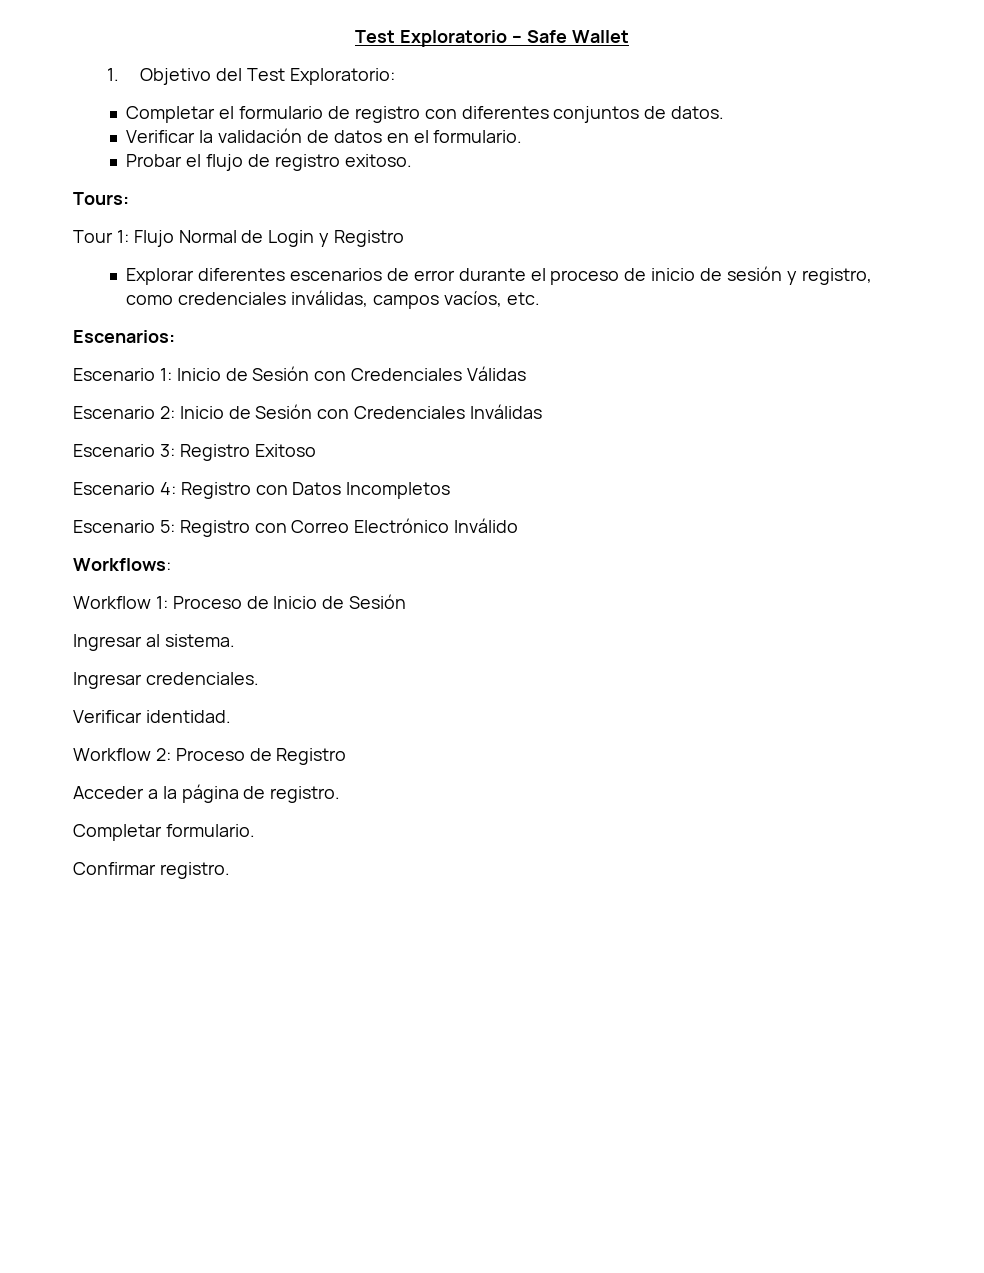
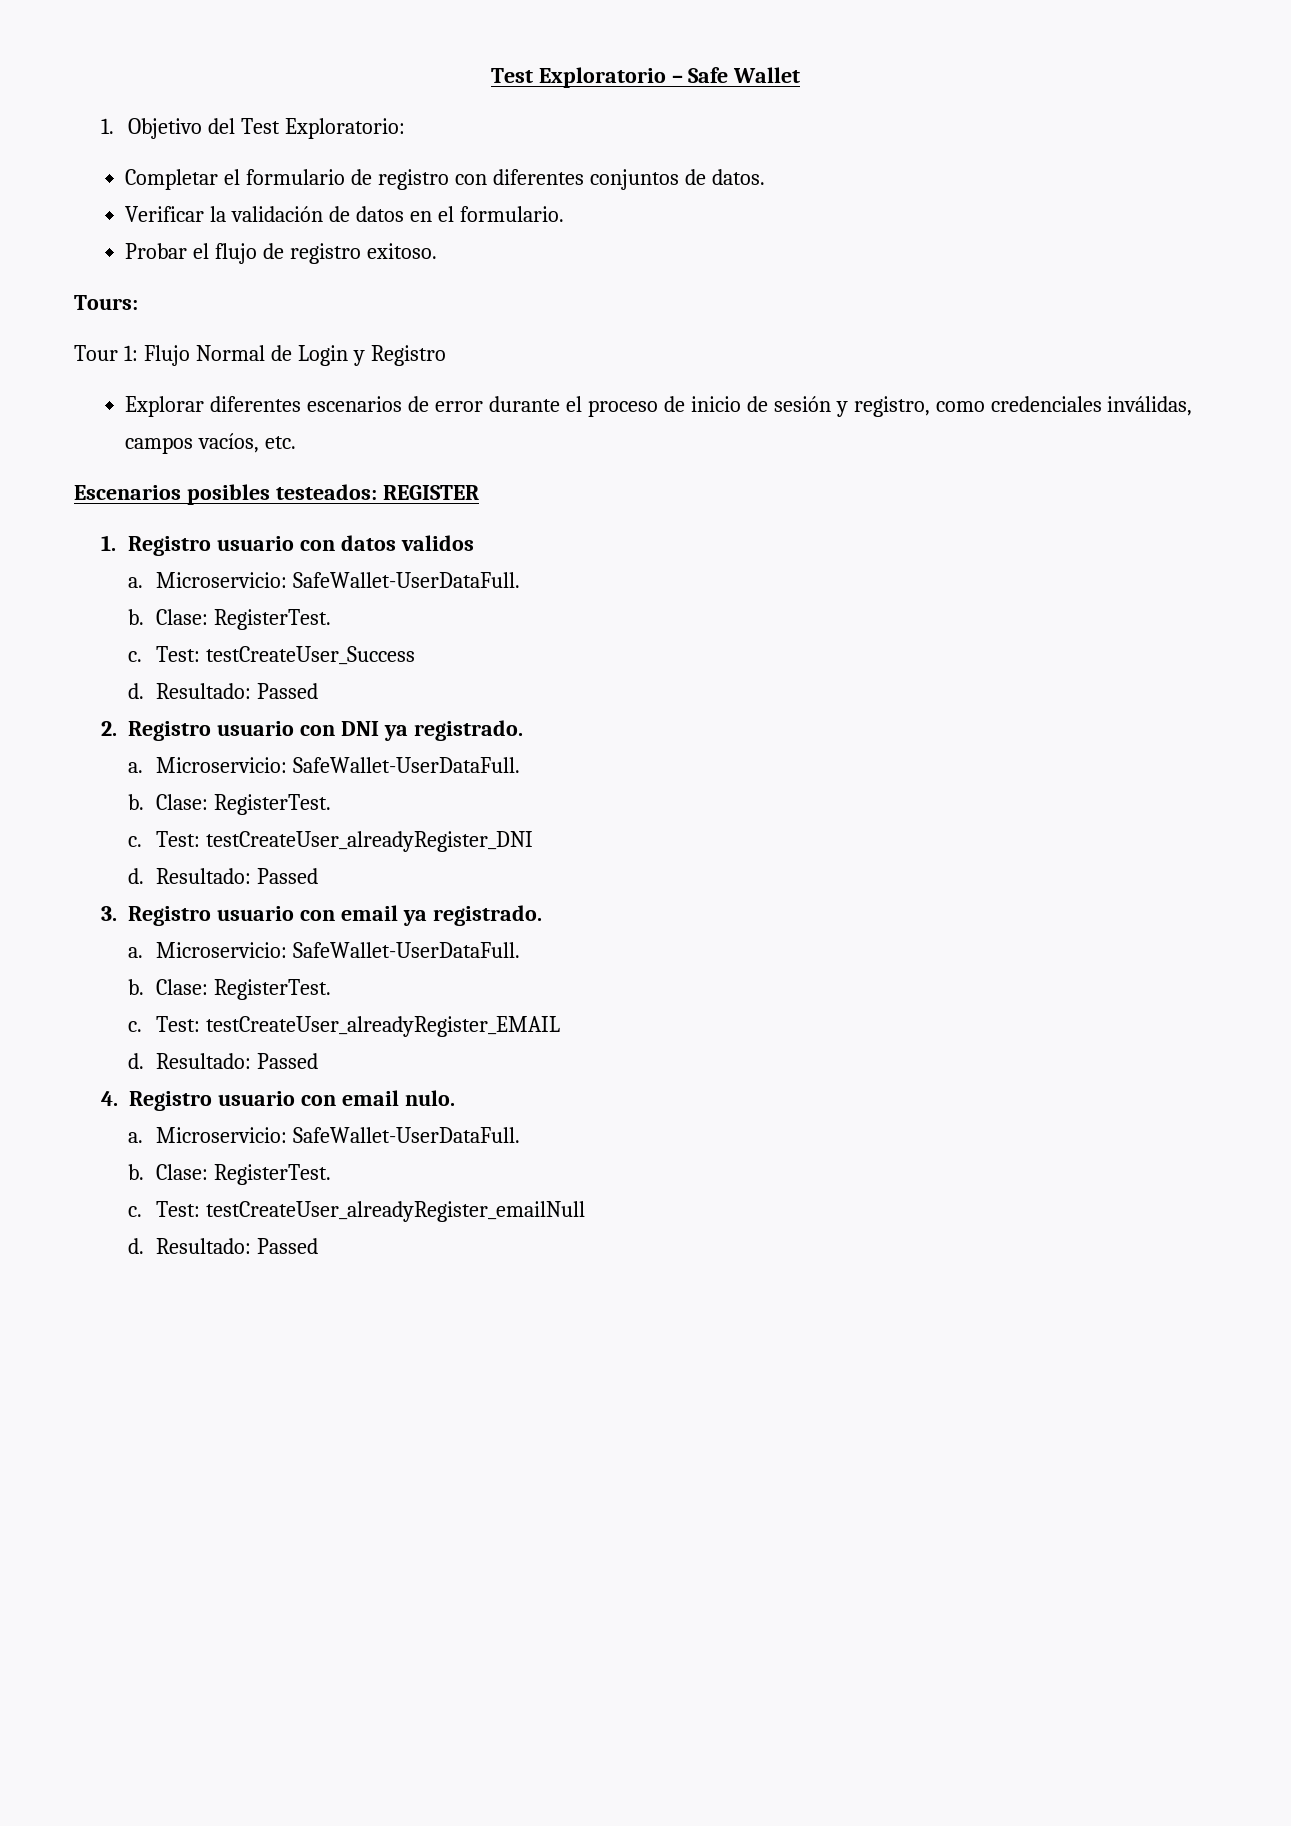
[73,330,175,343] [73,366,527,381] [73,404,543,419] [73,444,316,461] [73,482,451,499] [73,518,519,537] [73,558,171,571] [73,594,407,609] [73,634,235,651] [73,672,259,689] [73,710,231,723] [73,748,347,765] [73,784,341,803] [73,824,255,841] [73,862,230,879] Escenarios: // Escenario 1: Inicio de Sesión con Credenciales Válidas // Escenario 2: Inicio de Sesión con Credenciales Inválidas // Escenario 3: Registro Exitoso // Escenario 4: Registro con Datos Incompletos // Escenario 5: Registro con Correo Electrónico Inválido // Workflows: // Workflow 1: Proceso de Inicio de Sesión // Ingresar al sistema. // Ingresar credenciales. // Verificar identidad. // Workflow 2: Proceso de Registro // Acceder a la página de registro. // Completar formulario. // Confirmar registro. -> [74,484,479,505] [101,535,475,556] [128,572,520,588] [128,609,331,630] [128,646,415,665] [128,683,318,699] [101,720,524,741] [128,757,520,773] [128,794,331,815] [128,831,533,852] [128,868,318,884] [101,905,543,926] [128,942,520,958] [128,979,331,1000] [128,1016,560,1037] [128,1053,318,1069] [101,1090,456,1111] [128,1127,520,1143] [128,1164,331,1185] [128,1201,585,1222] [128,1238,318,1254] Escenarios posibles testeados: REGISTER // 1. Registro usuario con datos validos // a. Microservicio: SafeWallet-UserDataFull. // b. Clase: RegisterTest. // c. Test: testCreateUser_Success // d. Resultado: Passed // 2. Registro usuario con DNI ya registrado. // a. Microservicio: SafeWallet-UserDataFull. // b. Clase: RegisterTest. // c. Test: testCreateUser_alreadyRegister_DNI // d. Resultado: Passed // 3. Registro usuario con email ya registrado. // a. Microservicio: SafeWallet-UserDataFull. // b. Clase: RegisterTest. // c. Test: testCreateUser_alreadyRegister_EMAIL // d. Resultado: Passed // 4. Registro usuario con email nulo. // a. Microservicio: SafeWallet-UserDataFull. // b. Clase: RegisterTest. // c. Test: testCreateUser_alreadyRegister_emailNull // d. Resultado: Passed

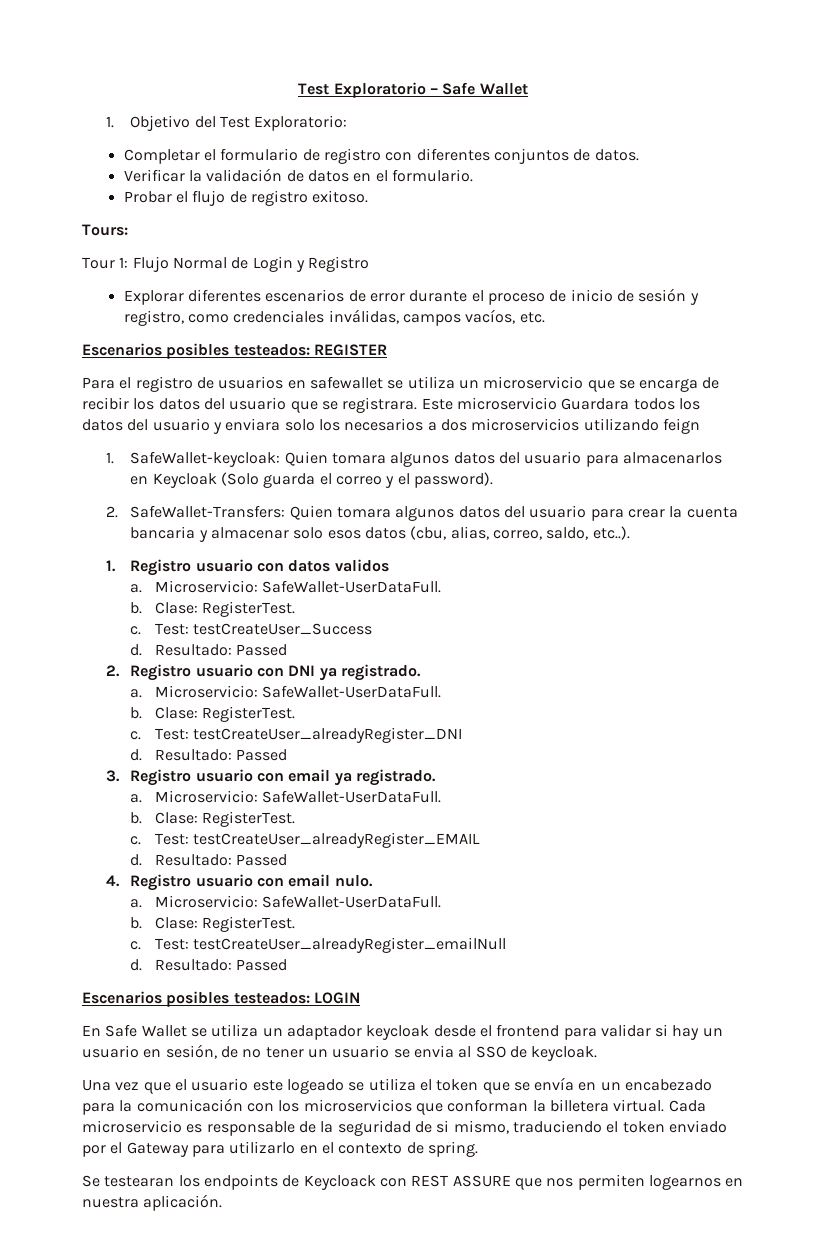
(479, 492) none -> [82,376,720,392] [82,397,700,413] [82,418,700,434] [106,451,722,467] [130,472,493,488] [106,505,738,521] [130,526,630,542] // Para el registro de usuarios en safewallet se utiliza un microservicio que se encarga de recibir los datos del usuario que se registrara. Este microservicio Guardara todos los datos del usuario y enviara solo los necesarios a dos microservicios utilizando feign // 1. SafeWallet-keycloak: Quien tomara algunos datos del usuario para almacenarlos en Keycloak (Solo guarda el correo y el password). // 2. SafeWallet-Transfers: Quien tomara algunos datos del usuario para crear la cuenta bancaria y almacenar solo esos datos (cbu, alias, correo, saldo, etc..).
(318, 1246) none -> [82,991,360,1007] [82,1024,723,1040] [82,1044,598,1061] [82,1077,713,1094] [82,1098,706,1115] [82,1120,727,1136] [82,1141,478,1157] [82,1174,744,1190] [82,1194,223,1211] // Escenarios posibles testeados: LOGIN // En Safe Wallet se utiliza un adaptador keycloak desde el frontend para validar si hay un usuario en sesión, de no tener un usuario se envia al SSO de keycloak. // Una vez que el usuario este logeado se utiliza el token que se envía en un encabezado para la comunicación con los microservicios que conforman la billetera virtual. Cada microservicio es responsable de la seguridad de si mismo, traduciendo el token enviado por el Gateway para utilizarlo en el contexto de spring. // Se testearan los endpoints de Keycloack con REST ASSURE que nos permiten logearnos en nuestra aplicación.

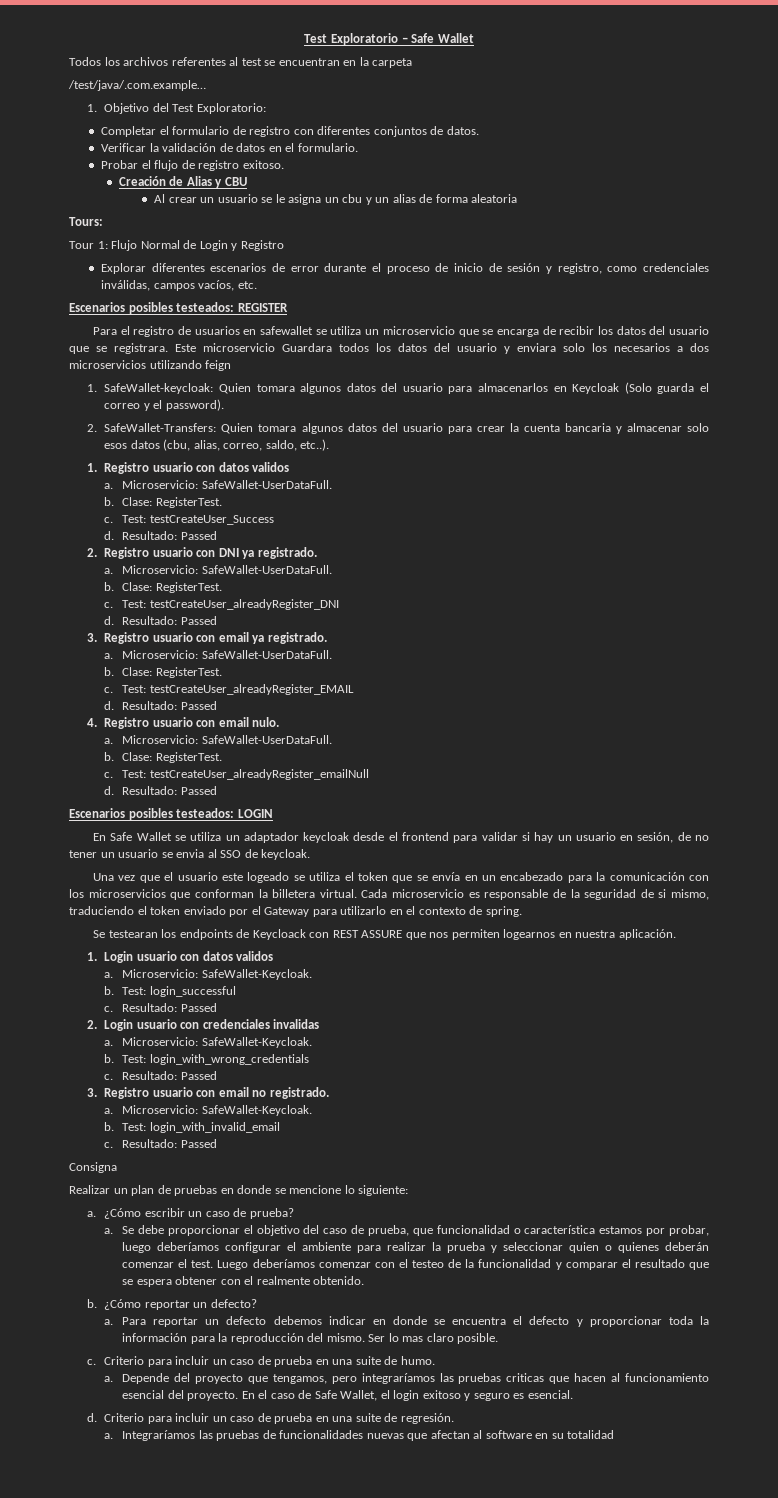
(528, 89) none -> [69,57,413,68] [68,80,206,91] // Todos los archivos referentes al test se encuentran en la carpeta // /test/java/.com.example…
(369, 196) none -> [118,176,247,188] [154,194,518,205] // Creación de Alias y CBU // Al crear un usuario se le asigna un cbu y un alias de forma aleatoria
(223, 1202) none -> [86,951,274,963] [104,969,312,980] [104,986,236,997] [104,1003,217,1012] [86,1019,320,1031] [104,1037,312,1048] [104,1054,309,1065] [104,1071,217,1080] [86,1087,329,1099] [104,1105,312,1116] [104,1122,280,1133] [104,1139,217,1148] [69,1162,117,1173] [69,1185,409,1196] [86,1208,294,1219] [104,1225,710,1236] [122,1242,709,1253] [122,1259,710,1270] [122,1276,365,1287] [86,1299,257,1310] [104,1316,710,1327] [122,1333,499,1344] [86,1356,436,1367] [104,1373,709,1384] [122,1390,573,1401] [86,1413,455,1424] [104,1430,615,1441] // 1. Login usuario con datos validos // a. Microservicio: SafeWallet-Keycloak. // b. Test: login_successful // c. Resultado: Passed // 2. Login usuario con credenciales invalidas // a. Microservicio: SafeWallet-Keycloak. // b. Test: login_with_wrong_credentials // c. Resultado: Passed // 3. Registro usuario con email no registrado. // a. Microservicio: SafeWallet-Keycloak. // b. Test: login_with_invalid_email // c. Resultado: Passed // Consigna // Realizar un plan de pruebas en donde se mencione lo siguiente: // a. ¿Cómo escribir un caso de prueba? // a. Se debe proporcionar el objetivo del caso de prueba, que funcionalidad o característica estamos por probar, luego deberíamos configurar el ambiente para realizar la prueba y seleccionar quien o quienes deberán comenzar el test. Luego deberíamos comenzar con el testeo de la funcionalidad y comparar el resultado que se espera obtener con el realmente obtenido. // b. ¿Cómo reportar un defecto? // a. Para reportar un defecto debemos indicar en donde se encuentra el defecto y proporcionar toda la información para la reproducción del mismo. Ser lo mas claro posible. // c. Criterio para incluir un caso de prueba en una suite de humo. // a. Depende del proyecto que tengamos, pero integraríamos las pruebas criticas que hacen al funcionamiento esencial del proyecto. En el caso de Safe Wallet, el login exitoso y seguro es esencial. // d. Criterio para incluir un caso de prueba en una suite de regresión. // a. Integraríamos las pruebas de funcionalidades nuevas que afectan al software en su totalidad

